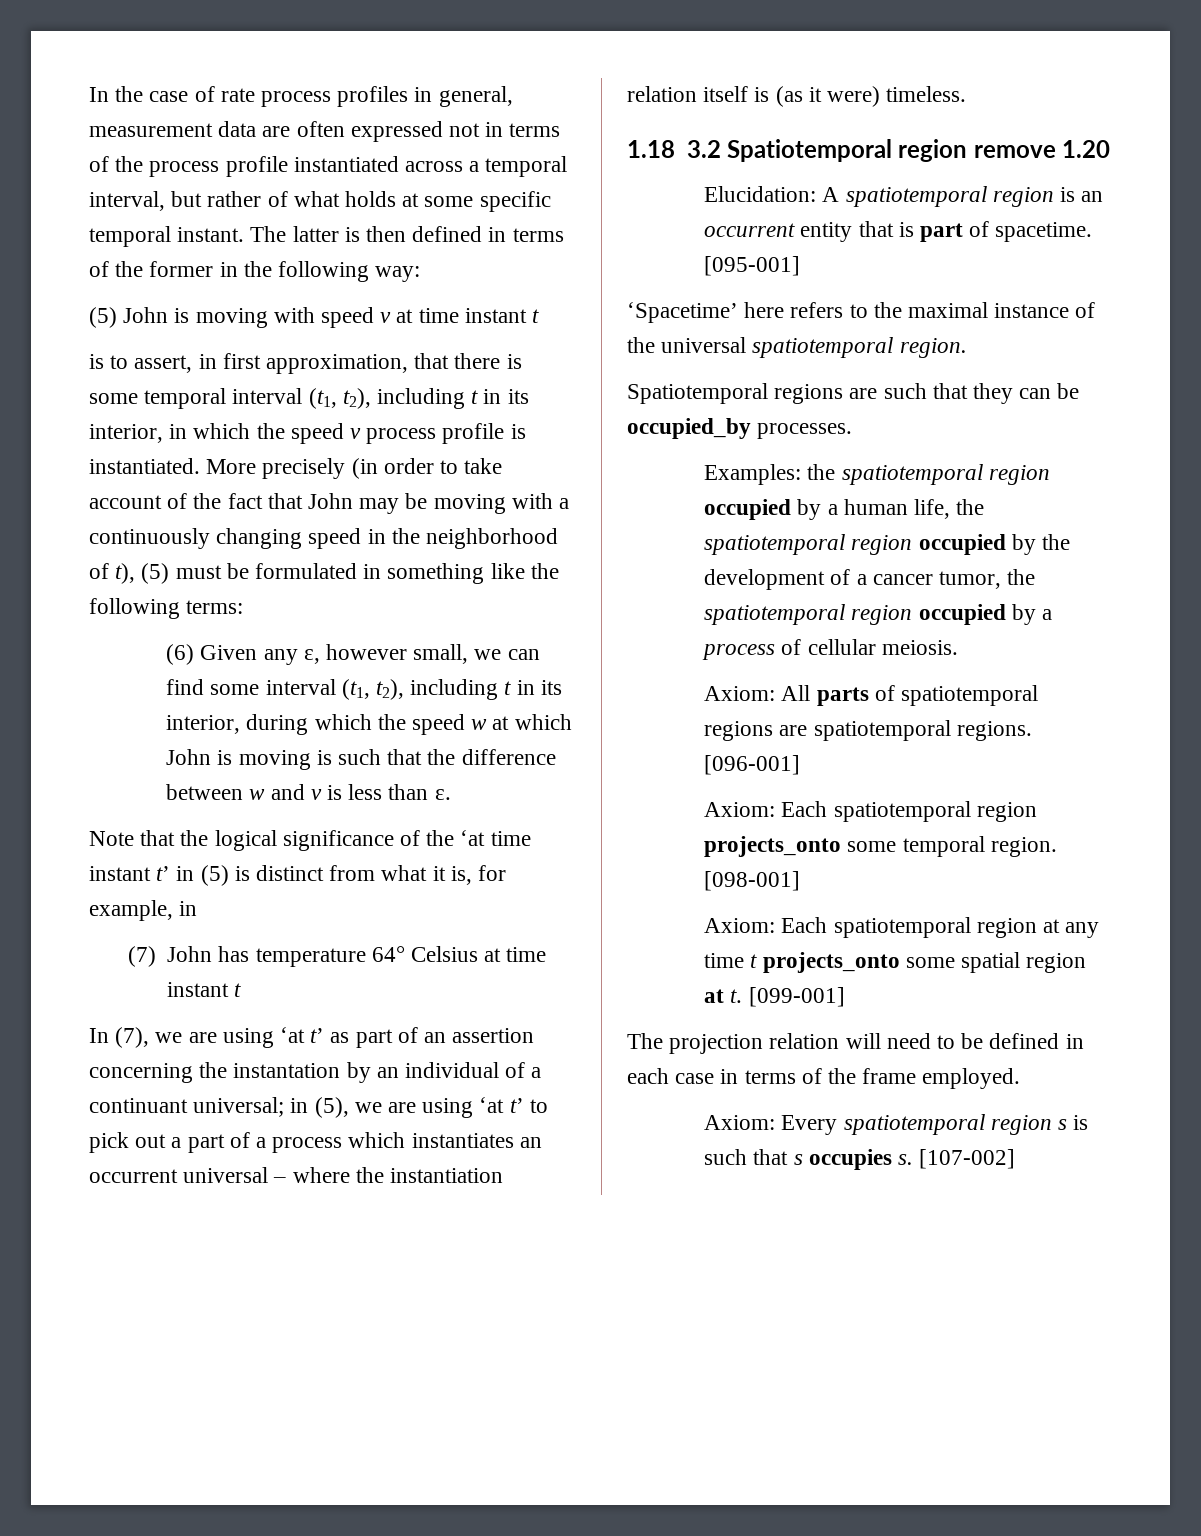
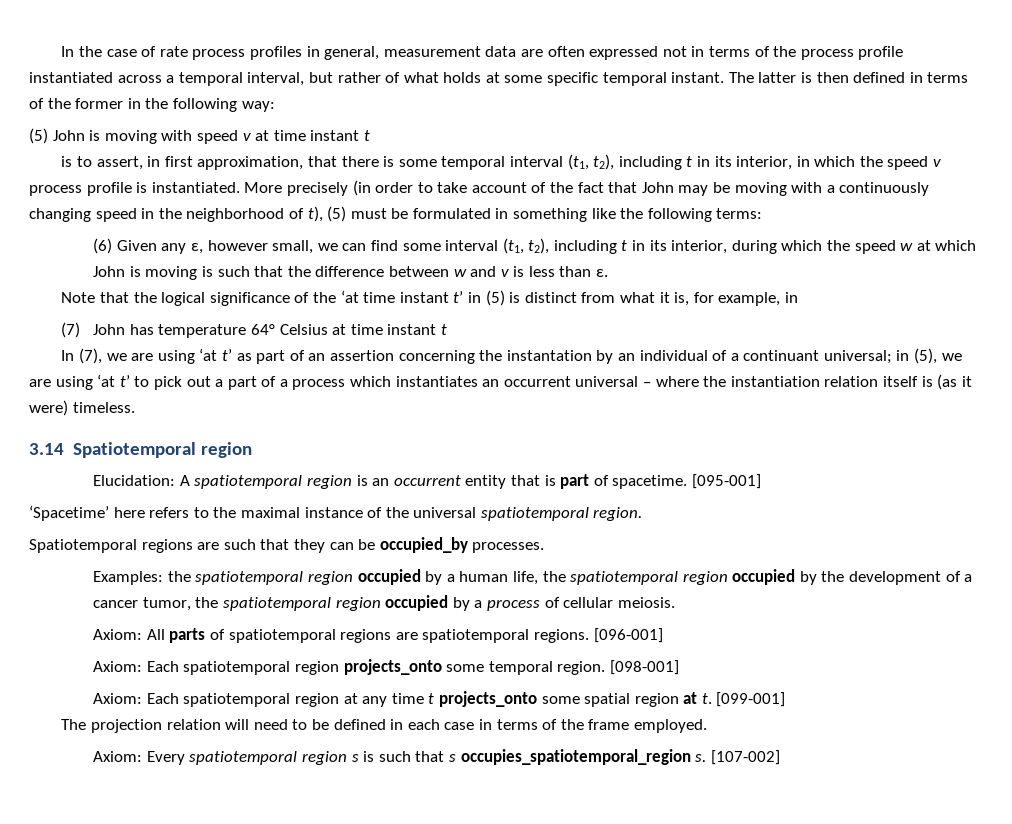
[627,140,721,158] 1.18 3.2 -> [29,443,64,455] 3.14
[973,140,1111,158] remove 1.20 -> (252, 450) none
[808,1149,892,1170] occupies -> [460,749,691,765] occupies_spatiotemporal_region

